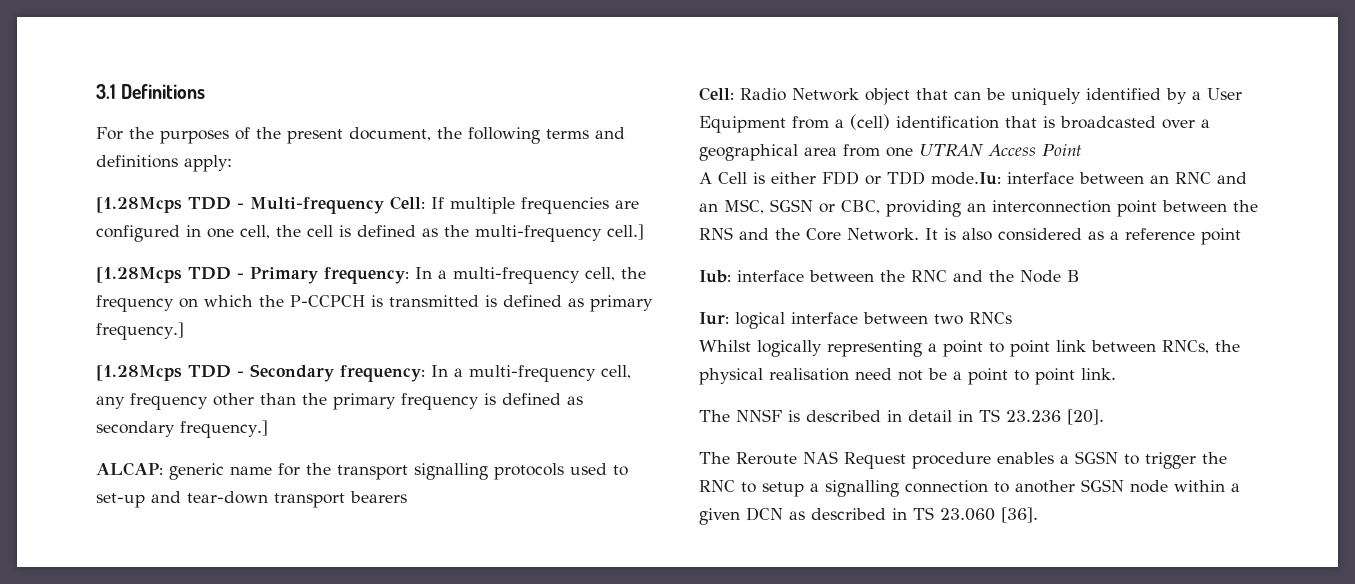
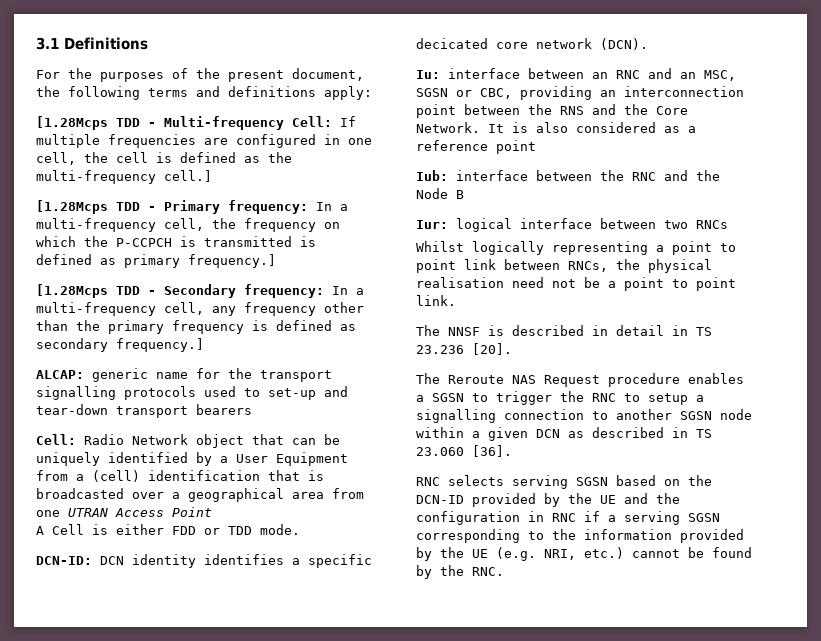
[931,172,1001,185] mode.Iu: -> [260,524,300,535] [36,554,372,568] [416,38,648,50] [416,70,440,79] mode. // DCN-ID: DCN identity identifies a specific decicated core network (DCN). // Iu:
(1038, 515) none -> [416,475,712,489] [416,493,680,507] [416,511,720,525] [416,529,744,543] [416,547,752,561] [416,565,504,579] // RNC selects serving SGSN based on the DCN-ID provided by the UE and the configuration in RNC if a serving SGSN corresponding to the information provided by the UE (e.g. NRI, etc.) cannot be found by the RNC.

